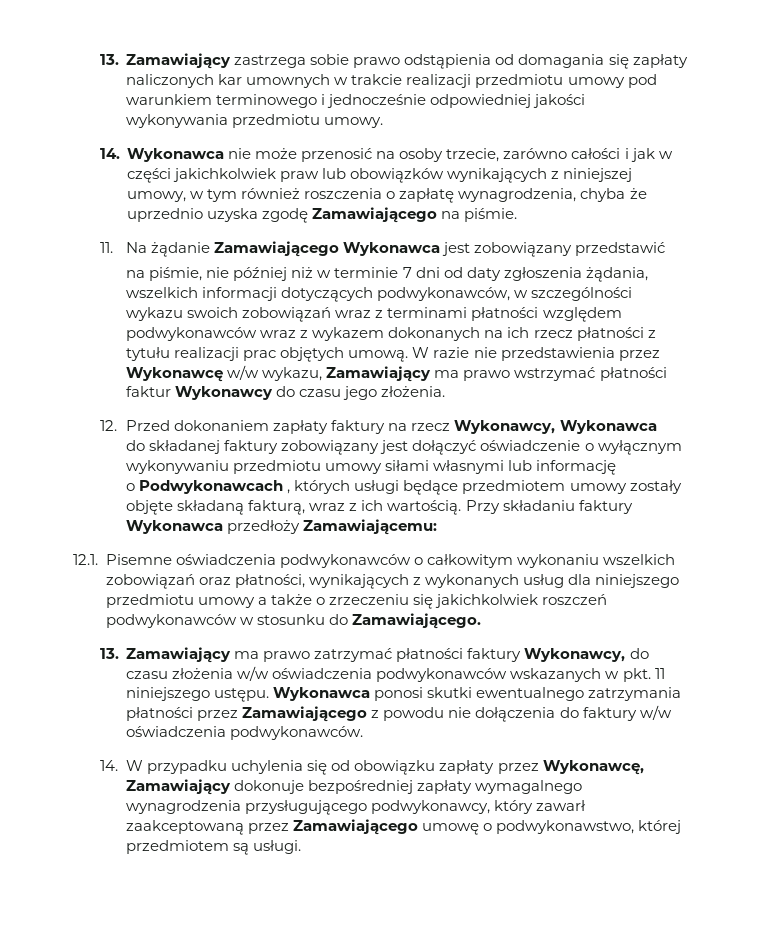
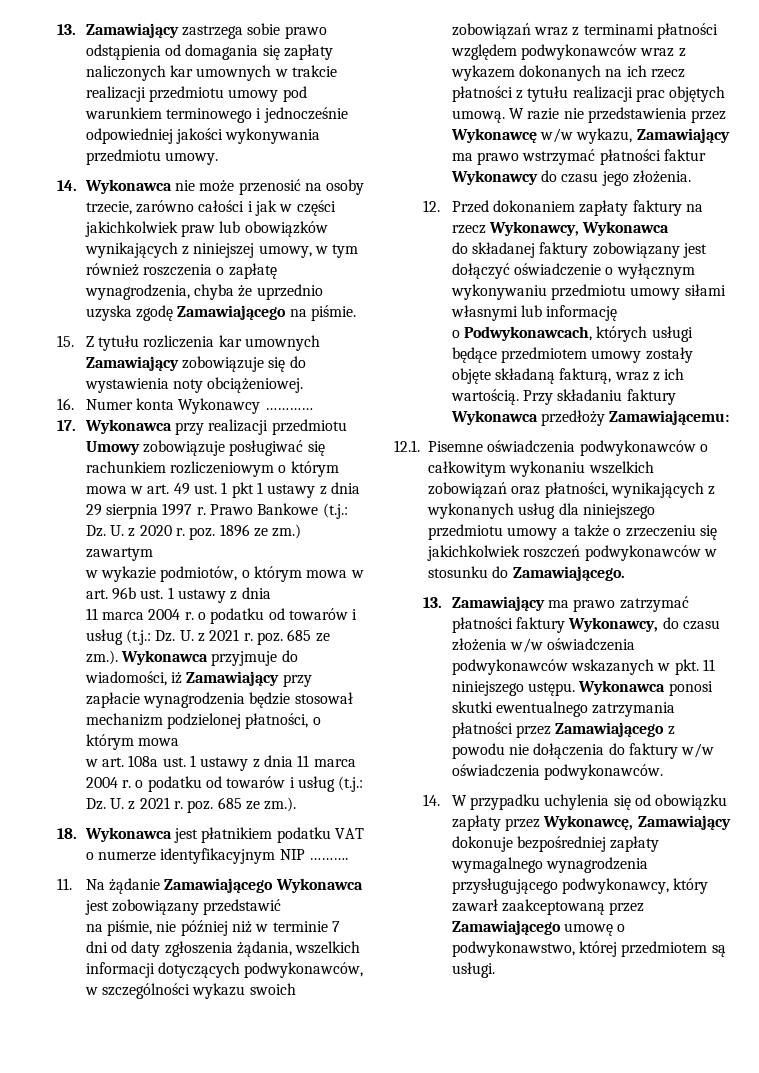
(518, 215) none -> [56,335,321,351] [85,356,306,372] [84,377,304,393] [56,398,313,414] [56,419,347,435] [85,440,325,456] [85,461,339,477] [85,482,361,498] [85,503,348,519] [85,524,302,540] [85,547,153,561] [84,566,364,582] [85,587,271,603] [85,608,358,624] [85,629,330,645] [85,650,298,666] [84,671,312,687] [85,692,353,708] [85,713,321,729] [85,734,180,750] [84,755,356,771] [85,776,364,792] [85,797,297,813] [56,827,365,843] [85,848,349,864] // 15. Z tytułu rozliczenia kar umownych Zamawiający zobowiązuje się do wystawienia noty obciążeniowej. // 16. Numer konta Wykonawcy ………… // 17. Wykonawca przy realizacji przedmiotu Umowy zobowiązuje posługiwać się rachunkiem rozliczeniowym o którym mowa w art. 49 ust. 1 pkt 1 ustawy z dnia 29 sierpnia 1997 r. Prawo Bankowe (t.j.: Dz. U. z 2020 r. poz. 1896 ze zm.) zawartym // w wykazie podmiotów, o którym mowa w art. 96b ust. 1 ustawy z dnia // 11 marca 2004 r. o podatku od towarów i usług (t.j.: Dz. U. z 2021 r. poz. 685 ze zm.). Wykonawca przyjmuje do wiadomości, iż Zamawiający przy zapłacie wynagrodzenia będzie stosował mechanizm podzielonej płatności, o którym mowa // w art. 108a ust. 1 ustawy z dnia 11 marca 2004 r. o podatku od towarów i usług (t.j.: Dz. U. z 2021 r. poz. 685 ze zm.). // 18. Wykonawca jest płatnikiem podatku VAT o numerze identyfikacyjnym NIP ……….
[139,480,291,494] Podwykonawcach , -> [464,326,593,341] Podwykonawcach,

